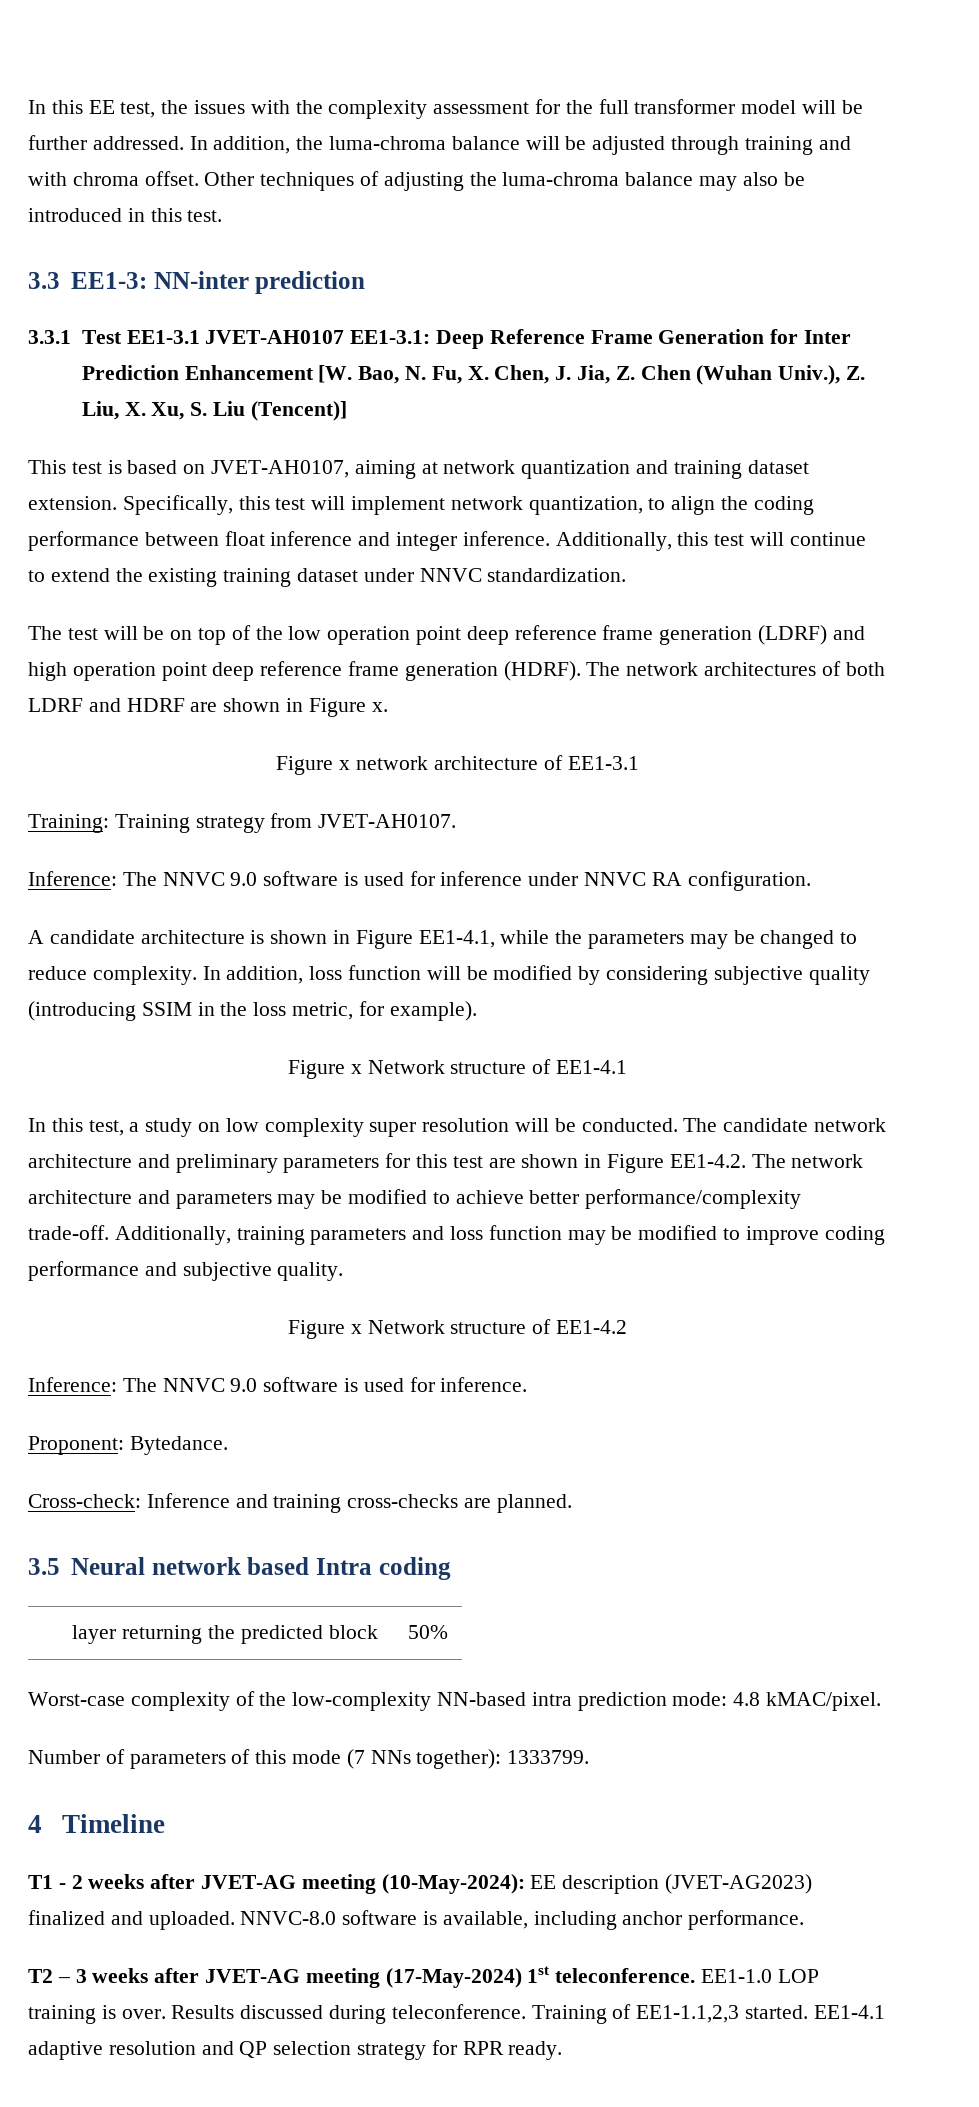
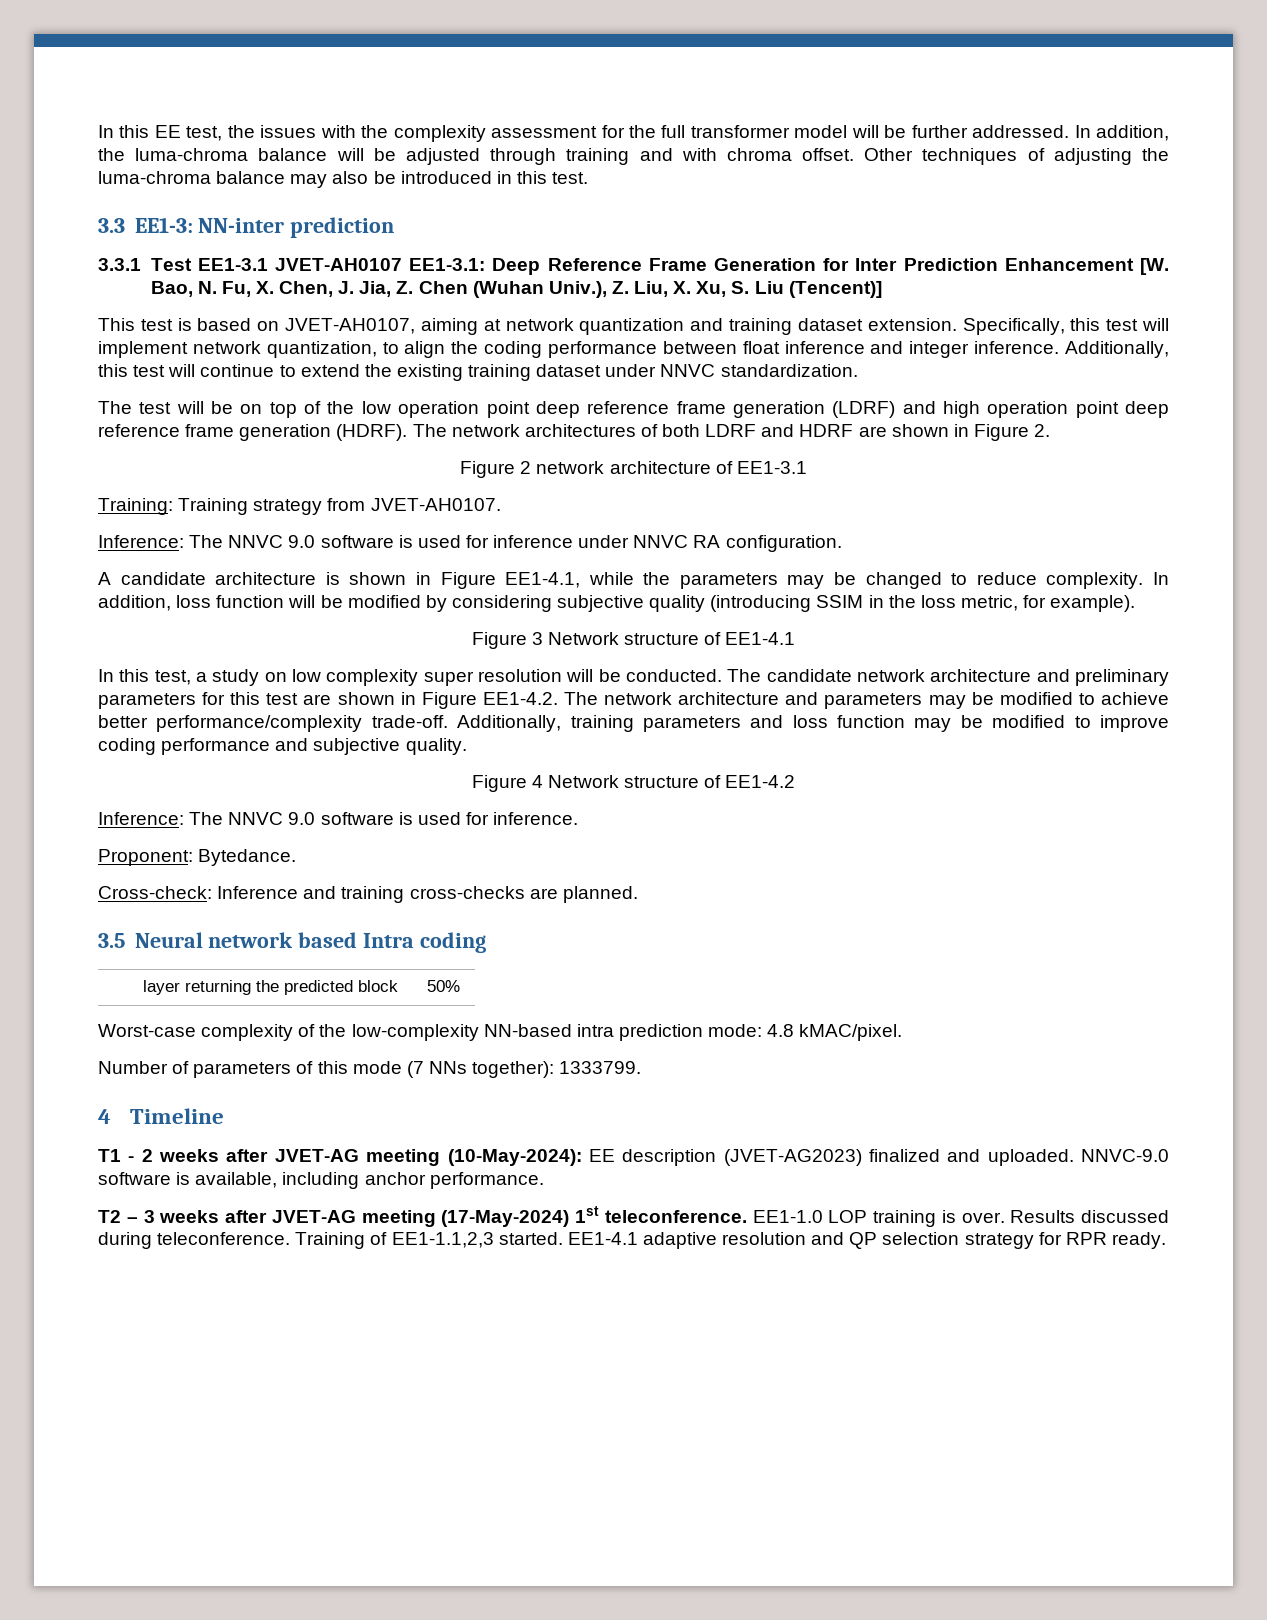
[371,702,388,712] [276,756,351,775] x. // Figure x -> [1034,424,1051,437] [460,461,532,478] 2. // Figure 2
[350,1064,362,1074] x -> [531,632,543,645] 3
[350,1324,362,1334] x -> [531,775,543,788] 4
[240,1911,337,1925] NNVC-8.0 -> [1081,1149,1170,1162] NNVC-9.0

